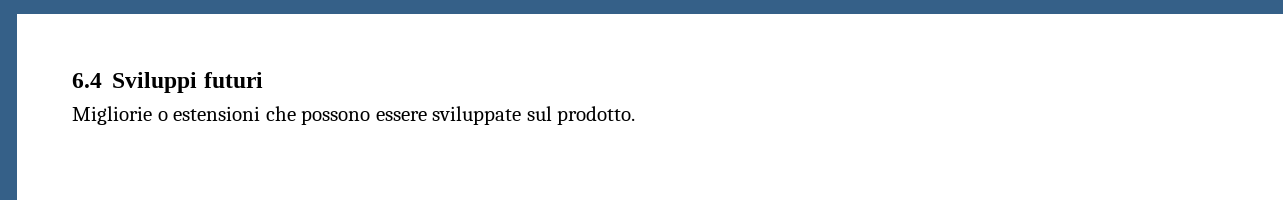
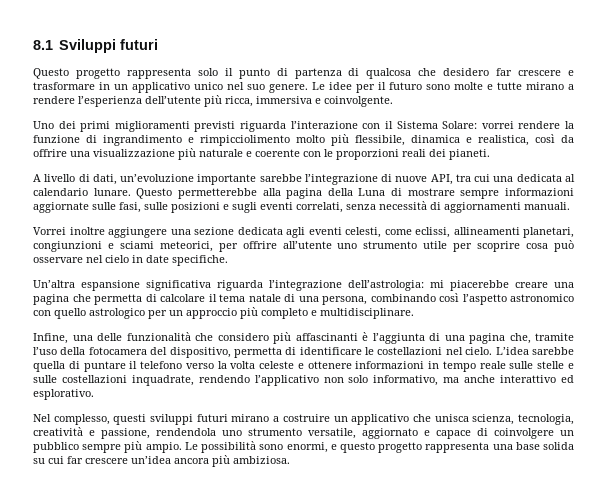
[72,73,102,88] 6.4 -> [33,40,53,50] 8.1
[72,106,636,125] Migliorie o estensioni che possono essere sviluppate sul prodotto. -> [33,68,575,79] [33,82,574,93] [33,95,393,107] [33,121,575,132] [33,134,574,146] [33,148,490,160] [33,174,575,185] [33,188,574,199] [33,201,570,213] [33,227,574,238] [33,240,574,252] [33,255,228,266] [33,280,574,291] [33,293,574,305] [33,307,414,319] [33,332,574,344] [33,347,574,358] [33,361,574,372] [33,375,575,386] [33,389,94,400] [33,414,574,425] [33,427,574,439] [33,441,574,453] [33,455,290,467] Questo progetto rappresenta solo il punto di partenza di qualcosa che desidero far crescere e trasformare in un applicativo unico nel suo genere. Le idee per il futuro sono molte e tutte mirano a rendere l’esperienza dell’utente più ricca, immersiva e coinvolgente. // Uno dei primi miglioramenti previsti riguarda l’interazione con il Sistema Solare: vorrei rendere la funzione di ingrandimento e rimpicciolimento molto più flessibile, dinamica e realistica, così da offrire una visualizzazione più naturale e coerente con le proporzioni reali dei pianeti. // A livello di dati, un’evoluzione importante sarebbe l’integrazione di nuove API, tra cui una dedicata al calendario lunare. Questo permetterebbe alla pagina della Luna di mostrare sempre informazioni aggiornate sulle fasi, sulle posizioni e sugli eventi correlati, senza necessità di aggiornamenti manuali. // Vorrei inoltre aggiungere una sezione dedicata agli eventi celesti, come eclissi, allineamenti planetari, congiunzioni e sciami meteorici, per offrire all’utente uno strumento utile per scoprire cosa può osservare nel cielo in date specifiche. // Un’altra espansione significativa riguarda l’integrazione dell’astrologia: mi piacerebbe creare una pagina che permetta di calcolare il tema natale di una persona, combinando così l’aspetto astronomico con quello astrologico per un approccio più completo e multidisciplinare. // Infine, una delle funzionalità che considero più affascinanti è l’aggiunta di una pagina che, tramite l’uso della fotocamera del dispositivo, permetta di identificare le costellazioni nel cielo. L’idea sarebbe quella di puntare il telefono verso la volta celeste e ottenere informazioni in tempo reale sulle stelle e sulle costellazioni inquadrate, rendendo l’applicativo non solo informativo, ma anche interattivo ed esplorativo. // Nel complesso, questi sviluppi futuri mirano a costruire un applicativo che unisca scienza, tecnologia, creatività e passione, rendendola uno strumento versatile, aggiornato e capace di coinvolgere un pubblico sempre più ampio. Le possibilità sono enormi, e questo progetto rappresenta una base solida su cui far crescere un’idea ancora più ambiziosa.

